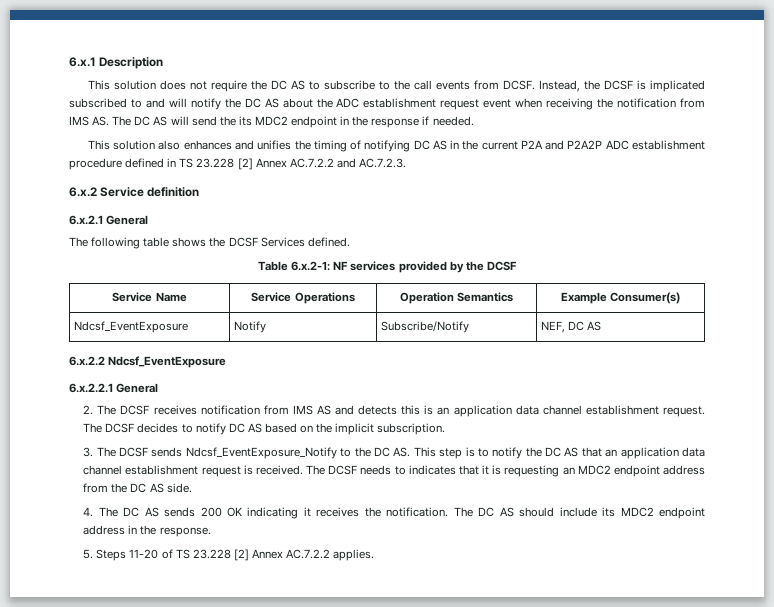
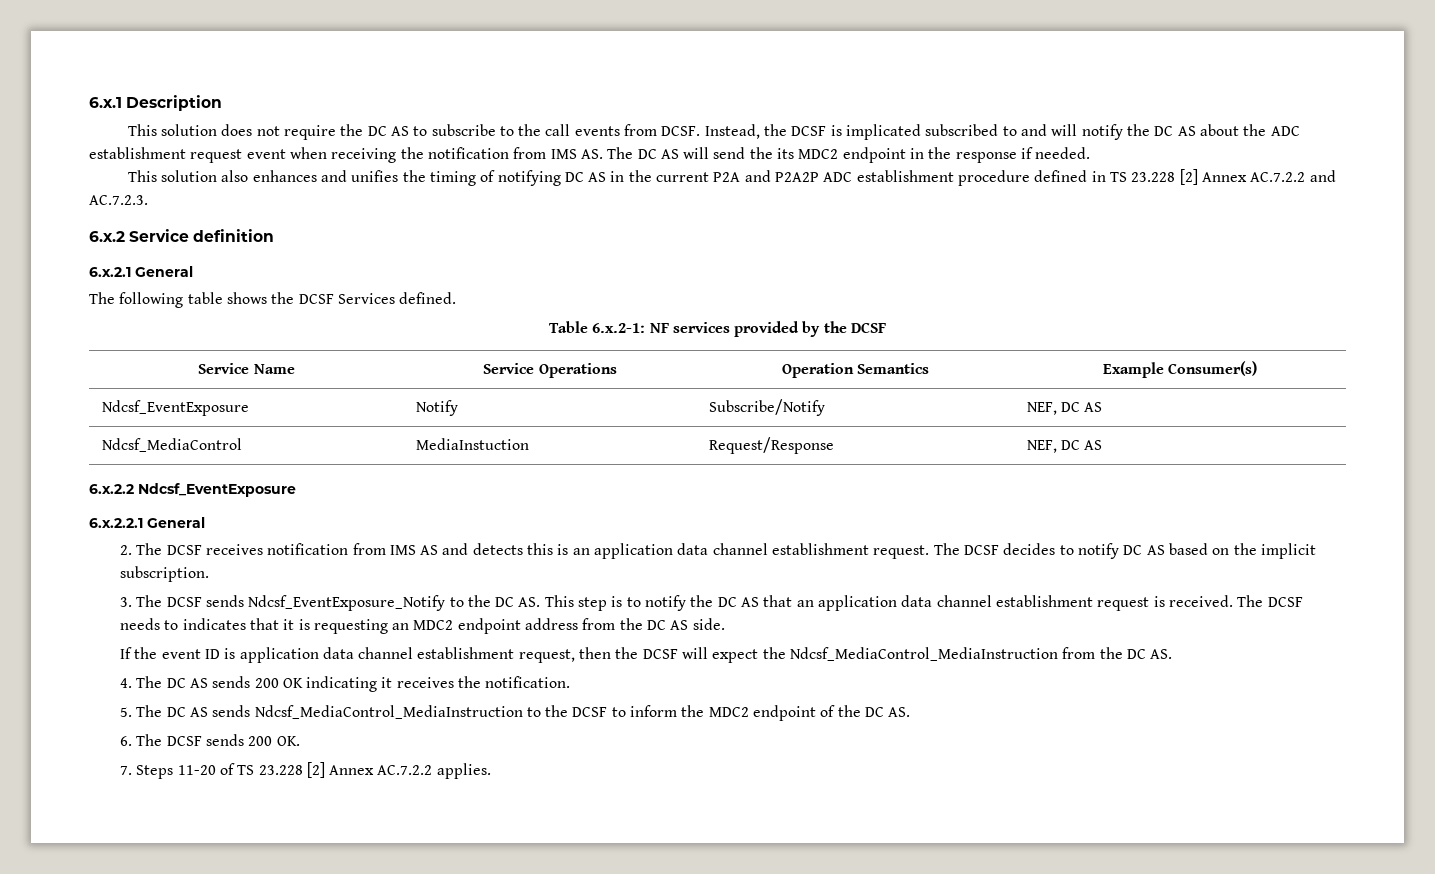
(602, 326) none -> [101,438,242,452] [415,438,529,450] [708,437,834,454] [1026,440,1103,453] // Ndcsf_MediaControl | MediaInstuction | Request/Response | NEF, DC AS
(192, 488) none -> [119,647,1173,663] // If the event ID is application data channel establishment request, then the DCSF will expect the Ndcsf_MediaControl_MediaInstruction from the DC AS.
[453,507,705,519] [83,525,211,537] [83,549,94,559] The DC AS should include its MDC2 endpoint address in the response. // 5. -> [119,705,911,721] [119,734,300,746] [119,766,132,775] // 5. The DC AS sends Ndcsf_MediaControl_MediaInstruction to the DCSF to inform the MDC2 endpoint of the DC AS. // 6. The DCSF sends 200 OK. // 7.

